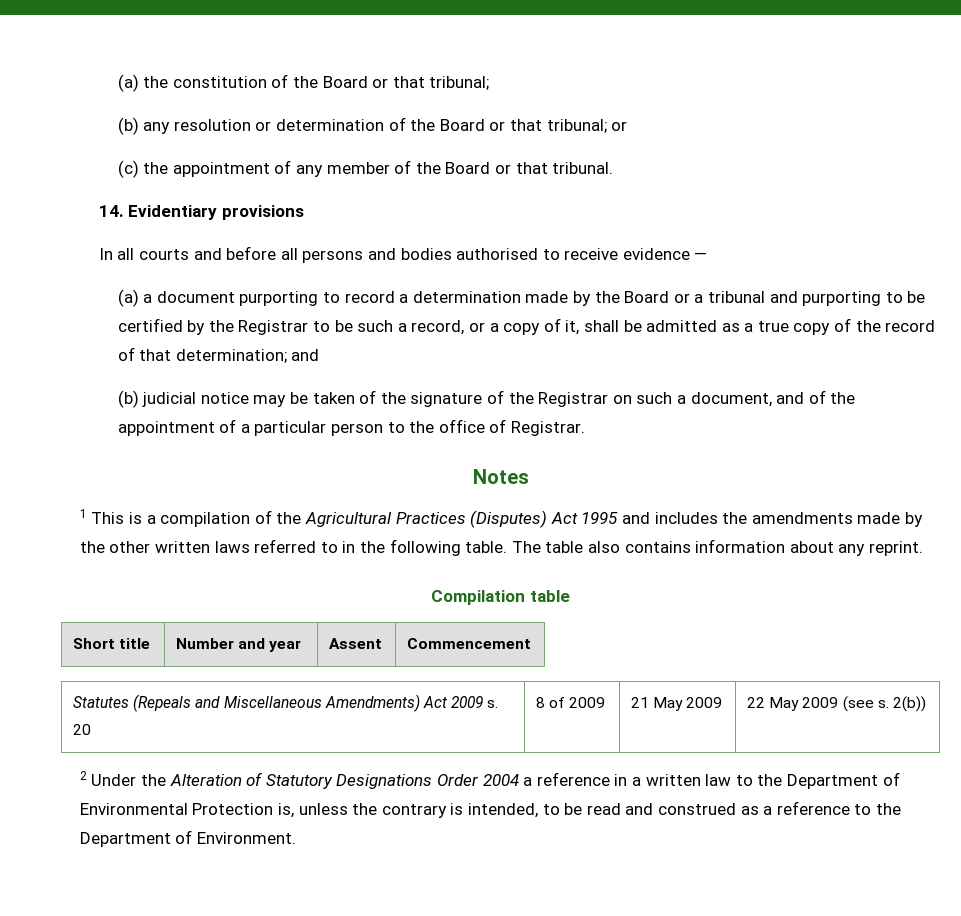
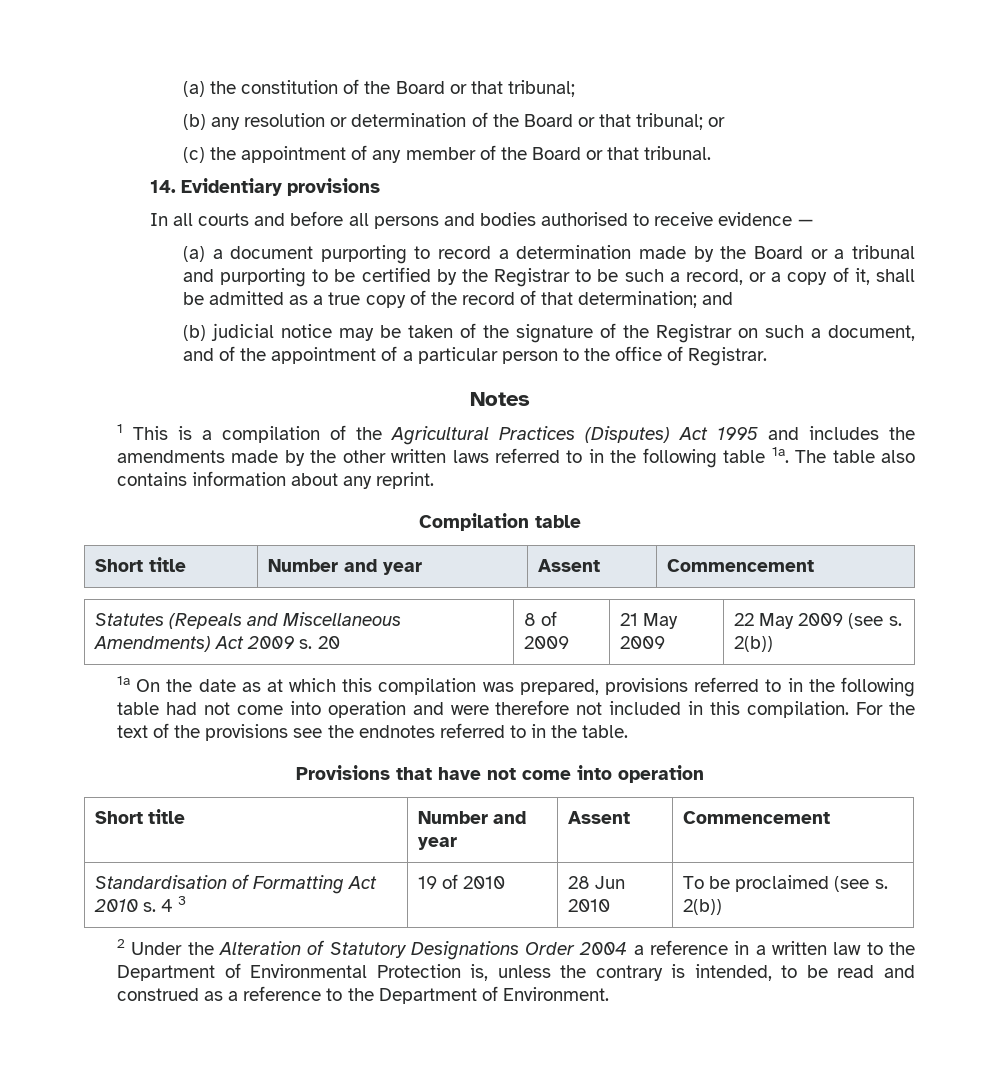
[465,541,508,553] table. -> [723,447,789,463] table 1a.
(926, 704) none -> [116,676,915,697] [116,700,915,718] [116,723,629,741] [295,765,704,783] [95,809,186,824] [418,811,527,824] [418,837,458,850] [568,811,631,824] [683,811,831,824] [95,874,378,894] [94,896,187,912] [418,874,506,889] [568,876,626,889] [568,899,611,912] [683,875,888,892] [683,899,723,915] // 1a On the date as at which this compilation was prepared, provisions referred to in the following table had not come into operation and were therefore not included in this compilation. For the text of the provisions see the endnotes referred to in the table. // Provisions that have not come into operation // Short title | Number and year | Assent | Commencement // Standardisation of Formatting Act 2010 s. 4 3 | 19 of 2010 | 28 Jun 2010 | To be proclaimed (see s. 2(b))

